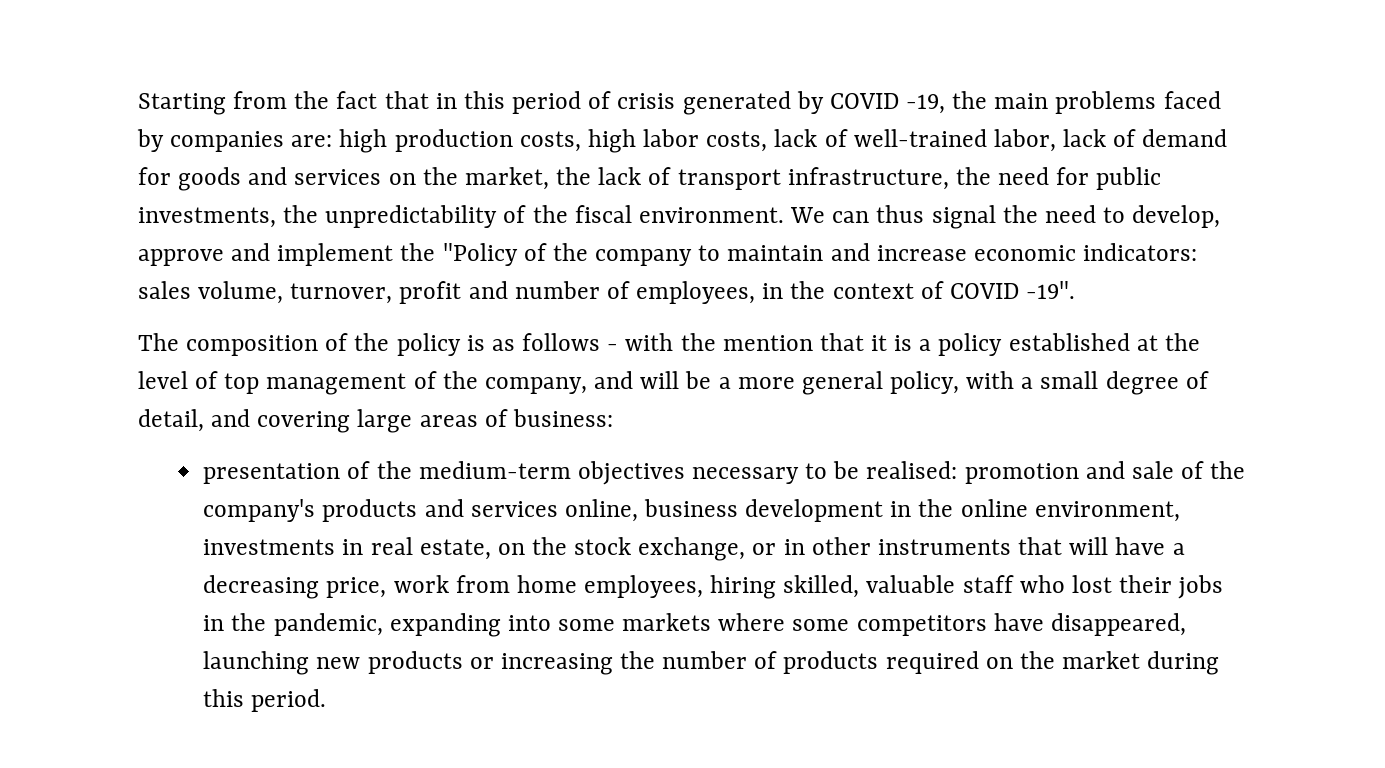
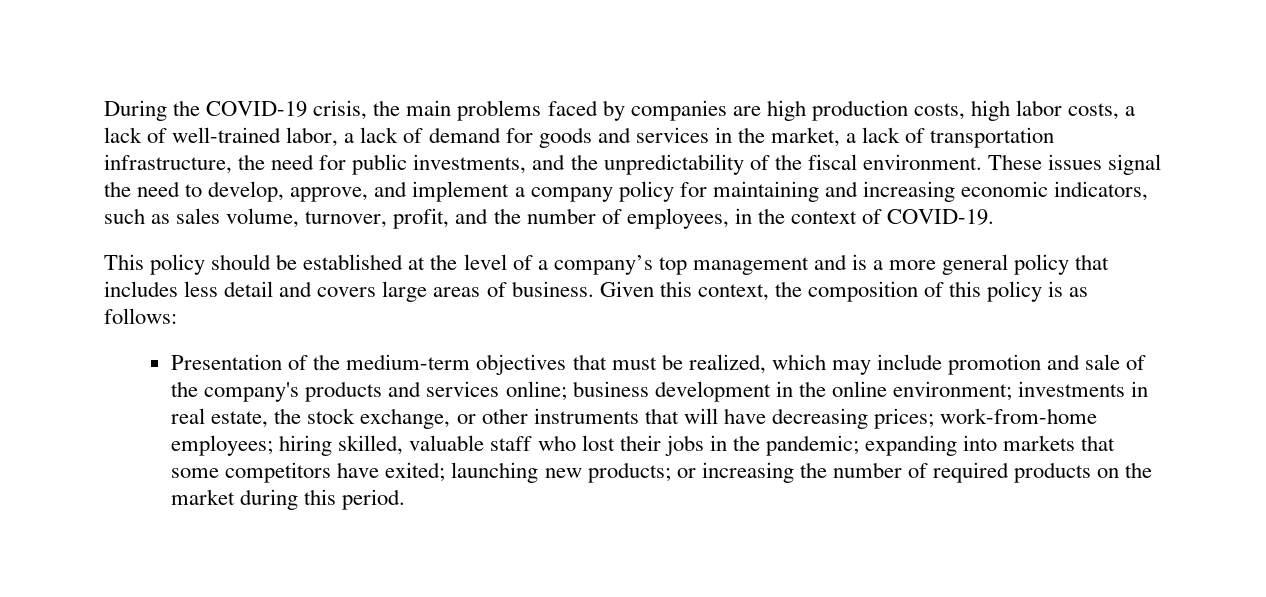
[138,91,946,115] Starting from the fact that in this period of crisis generated by COVID -19, -> [104,100,368,121] During the COVID-19 crisis,
[291,135,333,147] are: -> [732,106,761,116] are
(768, 141) none -> [1125,106,1136,116] a
(1056, 140) none -> [344,133,355,143] a
[388,173,416,185] on -> [714,127,732,143] in
[556,167,781,190] the lack of transport -> [846,127,1055,148] a lack of transportation
(276, 217) none -> [532,154,566,170] and
[790,205,925,223] We can thus -> [987,154,1103,170] These issues
[138,249,224,266] approve -> [290,187,369,202] approve,
[400,243,1198,266] [138,281,508,304] the "Policy of the company to maintain and increase economic indicators: sales volume, turnover, profit and -> [514,181,1149,202] [104,208,521,229] a company policy for maintaining and increasing economic indicators, such as sales volume, turnover, profit, and the
[949,281,1076,299] [138,333,1003,356] COVID -19". // The composition of the policy is as follows - with the mention that it is a policy -> [887,209,995,225] [104,254,298,275] COVID-19. // This policy should be
[224,371,1209,395] [138,409,613,433] [203,461,958,485] top management of the company, and will be a more general policy, with a small degree of detail, and covering large areas of business: // presentation of the medium-term objectives necessary to be realised: -> [537,254,1110,275] [104,281,1089,302] [104,308,177,324] [171,354,942,375] a company’s top management and is a more general policy that includes less detail and covers large areas of business. Given this context, the composition of this policy is as follows: // Presentation of the medium-term objectives that must be realized, which may include
[564,499,638,522] online, -> [505,381,567,401] online;
[1034,501,1180,522] environment, -> [892,381,1012,401] environment;
[497,543,525,555] on -> (269, 419) none
[783,539,805,555] in -> (476, 419) none
[1172,543,1185,555] [203,575,703,599] a decreasing price, work from home employees, -> [771,408,1098,429] [171,435,274,456] decreasing prices; work-from-home employees;
[273,613,383,636] pandemic, -> [765,435,859,456] pandemic;
[557,613,786,631] some markets where -> [1003,435,1116,451] markets that
[1050,613,1186,636] disappeared, -> [385,462,446,482] exited;
[367,651,463,674] products -> [587,462,671,483] products;
[783,651,979,674] products required -> [933,462,1092,483] required products

